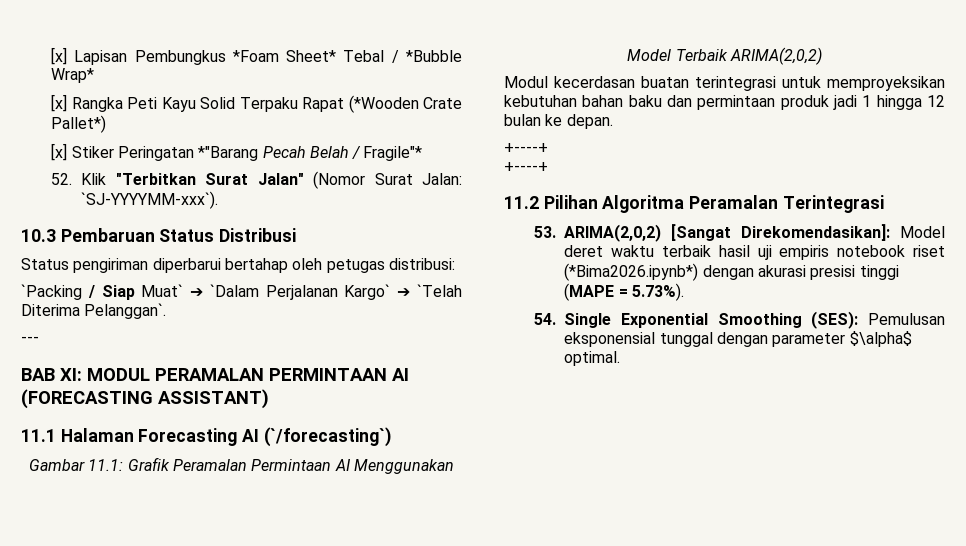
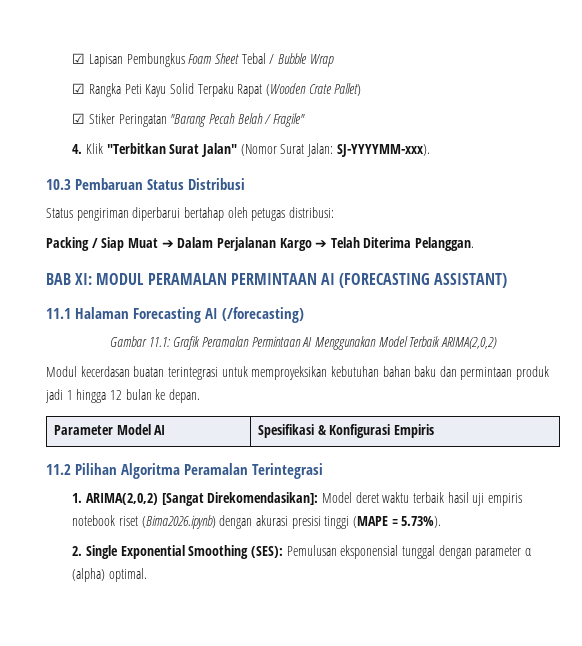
[51,47,68,65] [x] -> [72,53,86,64] ☑
[232,50,463,63] [51,68,95,83] [51,94,68,112] *Foam Sheet* Tebal / *Bubble Wrap* // [x] -> [188,53,334,67] [72,83,86,94] Foam Sheet Tebal / Bubble Wrap // ☑
[348,95,462,113] [51,115,107,133] [51,143,68,161] (*Wooden Crate Pallet*) // [x] -> [265,83,362,96] [72,113,86,124] (Wooden Crate Pallet) // ☑
[198,146,259,161] *"Barang -> [170,114,207,127] "Barang
[363,146,423,161] [51,173,73,185] Fragile"* // 52. -> [272,113,305,127] [72,144,83,154] Fragile" // 4.
[81,191,219,209] `SJ-YYYYMM-xxx`). -> [336,144,430,157] SJ-YYYYMM-xxx).
[21,284,82,300] `Packing -> [46,237,89,251] Packing
[141,284,462,300] [21,303,167,319] [21,336,39,343] Muat` ➔ `Dalam Perjalanan Kargo` ➔ `Telah Diterima Pelanggan`. // --- -> [127,237,475,251] Muat ➔ Dalam Perjalanan Kargo ➔ Telah Diterima Pelanggan.
[263,427,391,447] (`/forecasting`) -> [222,307,305,323] (/forecasting)
[504,143,548,153] [504,162,548,172] // +----+ // +----+ -> [54,424,166,435] [258,424,435,438] // Parameter Model AI | Spesifikasi & Konfigurasi Empiris
[534,226,557,238] 53. -> [72,493,83,503] 1.
[564,263,699,281] (*Bima2026.ipynb*) -> [141,515,216,529] (Bima2026.ipynb)
[534,313,557,325] 54. -> [72,546,83,556] 2.
[849,331,912,347] $\alpha$ -> [524,548,532,556] [72,568,106,582] α (alpha)

